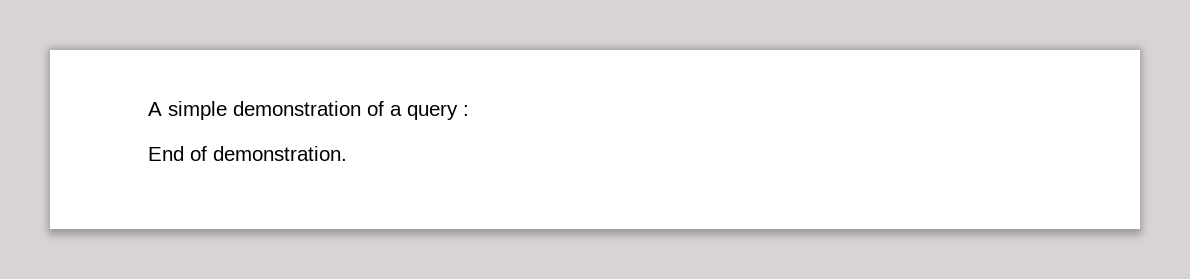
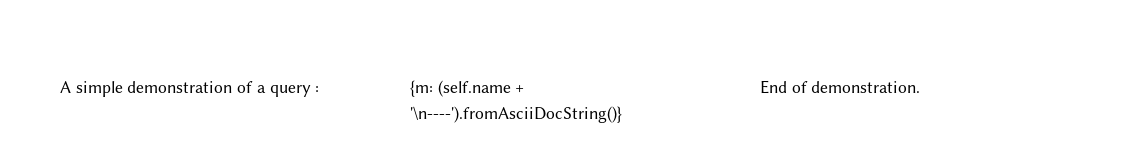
(469, 110) none -> [410,80,525,97] [410,106,622,123] // {m: (self.name + '\n----').fromAsciiDocString()}

